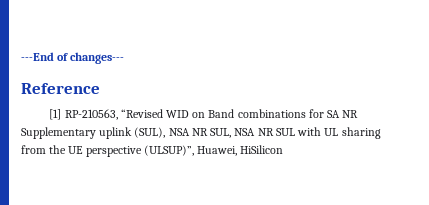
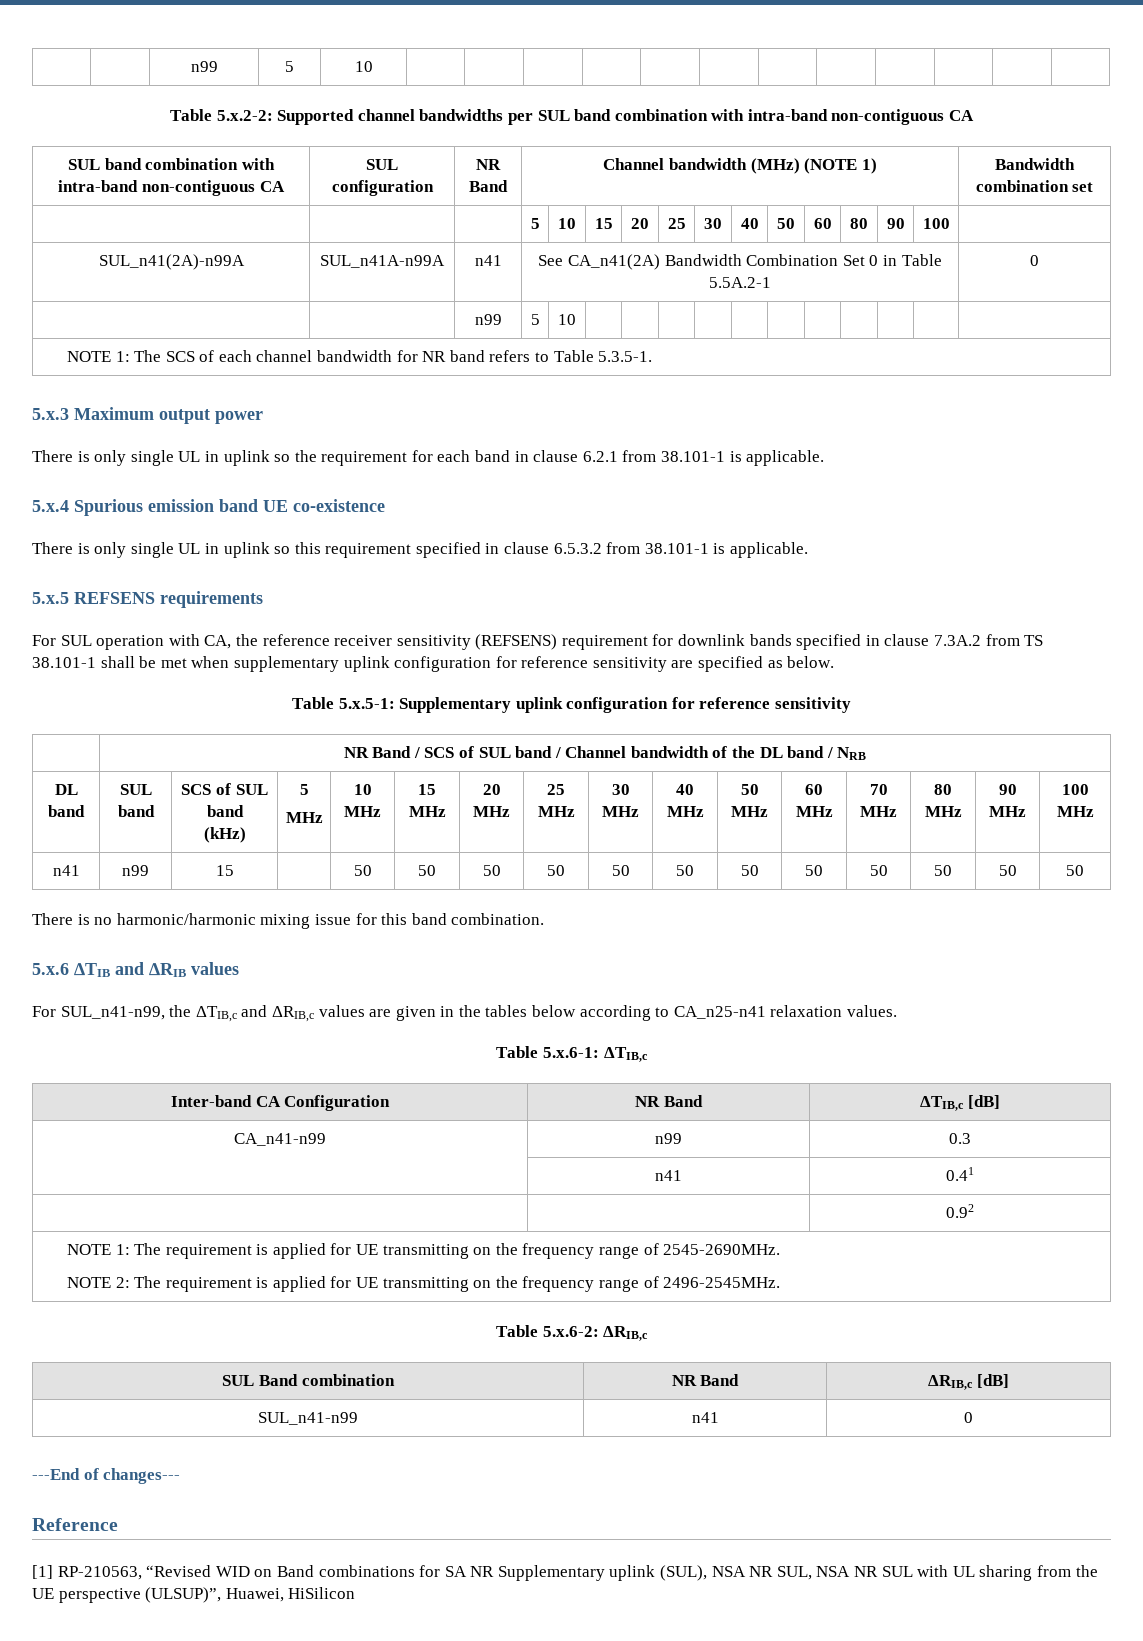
(21, 56) none -> [190,61,218,72] [285,61,294,72] [354,61,373,72] [169,109,975,125] [68,158,275,170] [58,180,285,196] [366,159,398,170] [331,180,434,196] [476,159,501,170] [469,180,508,192] [603,158,877,174] [995,158,1075,170] [975,180,1094,192] [530,218,540,229] [558,218,576,229] [594,218,613,229] [631,218,649,229] [667,218,686,229] [704,218,722,229] [740,218,759,229] [777,218,795,229] [813,218,832,229] [850,218,868,229] [886,218,905,229] [922,218,950,229] [98,254,245,270] [320,255,445,268] [474,255,502,266] [538,254,942,270] [709,277,771,288] [1030,255,1039,266] [474,314,502,325] [530,314,540,325] [558,314,576,325] [66,350,653,362] [32,407,263,424] [32,450,825,466] [32,499,385,516] [32,542,809,558] [32,591,263,608] [32,634,1044,650] [32,656,835,672] [291,697,852,713] [343,746,867,760] [54,784,78,795] [48,805,85,817] [119,784,152,795] [117,805,155,817] [181,783,268,795] [206,805,244,817] [203,827,246,843] [299,784,309,795] [285,812,323,823] [353,784,372,795] [344,806,381,817] [418,784,436,795] [408,806,446,817] [482,784,501,795] [473,806,510,817] [547,784,565,795] [537,806,575,817] [611,784,630,795] [602,806,639,817] [676,784,694,795] [666,806,704,817] [740,784,759,795] [731,806,768,817] [805,784,823,795] [795,806,833,817] [869,784,888,795] [860,806,897,817] [934,784,952,795] [924,806,962,817] [998,784,1017,795] [989,806,1026,817] [1061,784,1089,795] [1056,806,1094,817] [52,865,80,876] [122,865,149,876] [215,865,234,876] [353,865,372,876] [418,865,436,876] [482,865,501,876] [547,865,565,876] [611,865,630,876] [676,865,694,876] [740,865,759,876] [805,865,823,876] [869,865,888,876] [934,865,952,876] [998,865,1017,876] [1066,865,1084,876] [32,913,545,929] [32,962,239,977] [32,1005,898,1022] [496,1046,648,1062] [170,1095,391,1111] [635,1095,703,1107] [920,1095,1000,1111] [234,1133,326,1146] [655,1133,682,1144] [949,1133,971,1144] [655,1170,682,1181] [946,1167,974,1181] [946,1204,974,1218] [66,1243,781,1259] [66,1276,781,1292] [495,1325,649,1341] [222,1374,395,1386] [671,1374,740,1386] [928,1374,1009,1390] [258,1412,358,1425] [691,1412,719,1423] [964,1412,973,1423] | | n99 | 5 | 10 | | | | | | | | | | | | // Table 5.x.2-2: Supported channel bandwidths per SUL band combination with intra-band non-contiguous CA // SUL band combination with intra-band non-contiguous CA | SUL configuration | NR Band | Channel bandwidth (MHz) (NOTE 1) | Bandwidth combination set // | | | 5 | 10 | 15 | 20 | 25 | 30 | 40 | 50 | 60 | 80 | 90 | 100 | // SUL_n41(2A)-n99A | SUL_n41A-n99A | n41 | See CA_n41(2A) Bandwidth Combination Set 0 in Table 5.5A.2-1 | 0 // | | n99 | 5 | 10 | | | | | | | | | | | // NOTE 1: The SCS of each channel bandwidth for NR band refers to Table 5.3.5-1. // 5.x.3 Maximum output power // There is only single UL in uplink so the requirement for each band in clause 6.2.1 from 38.101-1 is applicable. // 5.x.4 Spurious emission band UE co-existence // There is only single UL in uplink so this requirement specified in clause 6.5.3.2 from 38.101-1 is applicable. // 5.x.5 REFSENS requirements // For SUL operation with CA, the reference receiver sensitivity (REFSENS) requirement for downlink bands specified in clause 7.3A.2 from TS 38.101-1 shall be met when supplementary uplink configuration for reference sensitivity are specified as below. // Table 5.x.5-1: Supplementary uplink configuration for reference sensitivity // | NR Band / SCS of SUL band / Channel bandwidth of the DL band / NRB // DL band | SUL band | SCS of SUL band // (kHz) | 5 // MHz | 10 MHz | 15 MHz | 20 MHz | 25 MHz | 30 MHz | 40 MHz | 50 MHz | 60 MHz | 70 MHz | 80 MHz | 90 MHz | 100 MHz // n41 | n99 | 15 | | 50 | 50 | 50 | 50 | 50 | 50 | 50 | 50 | 50 | 50 | 50 | 50 // There is no harmonic/harmonic mixing issue for this band combination. // 5.x.6 ∆TIB and ∆RIB values // For SUL_n41-n99, the ΔTIB,c and ΔRIB,c values are given in the tables below according to CA_n25-n41 relaxation values. // Table 5.x.6-1: ΔTIB,c // Inter-band CA Configuration | NR Band | ΔTIB,c [dB] // CA_n41-n99 | n99 | 0.3 // | n41 | 0.41 // | | 0.92 // NOTE 1: The requirement is applied for UE transmitting on the frequency range of 2545-2690MHz. // NOTE 2: The requirement is applied for UE transmitting on the frequency range of 2496-2545MHz. // Table 5.x.6-2: ΔRIB,c // SUL Band combination | NR Band | ΔRIB,c [dB] // SUL_n41-n99 | n41 | 0 //

